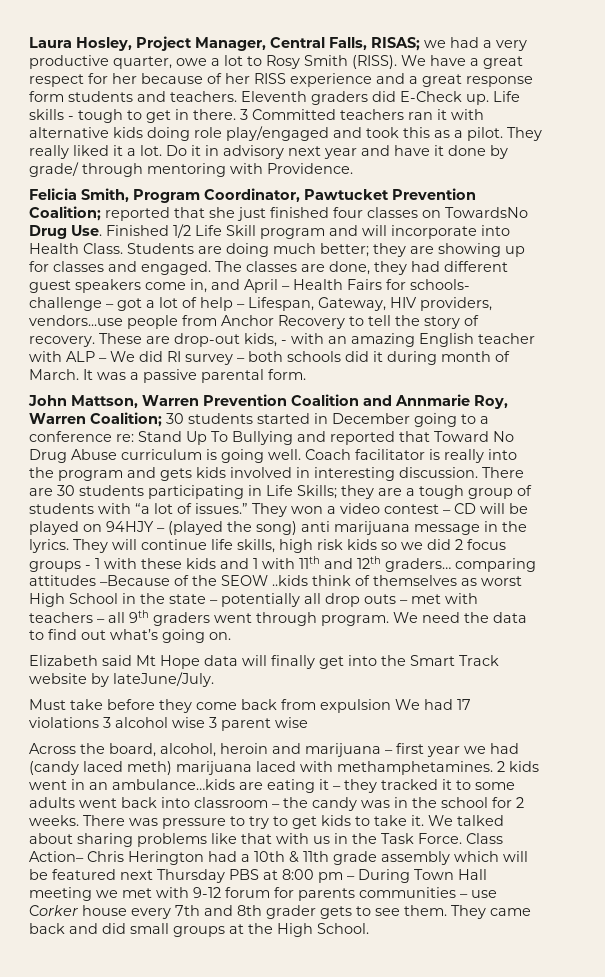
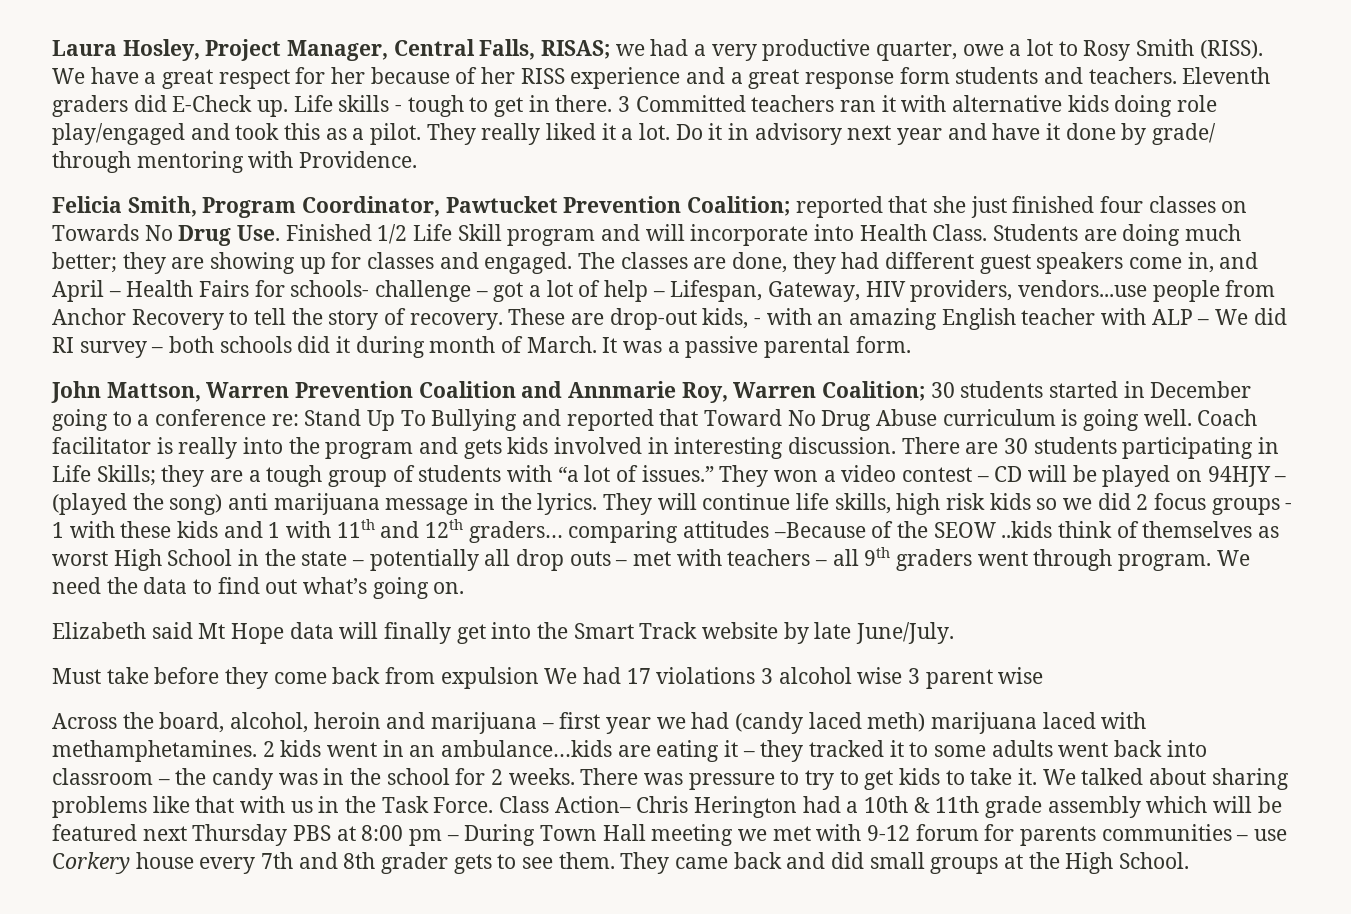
[445,207,528,218] TowardsNo -> [52,224,173,241] Towards No
[113,672,214,687] lateJune/July. -> [814,622,955,644] late June/July.
[29,905,79,916] Corker -> [52,852,130,874] Corkery

